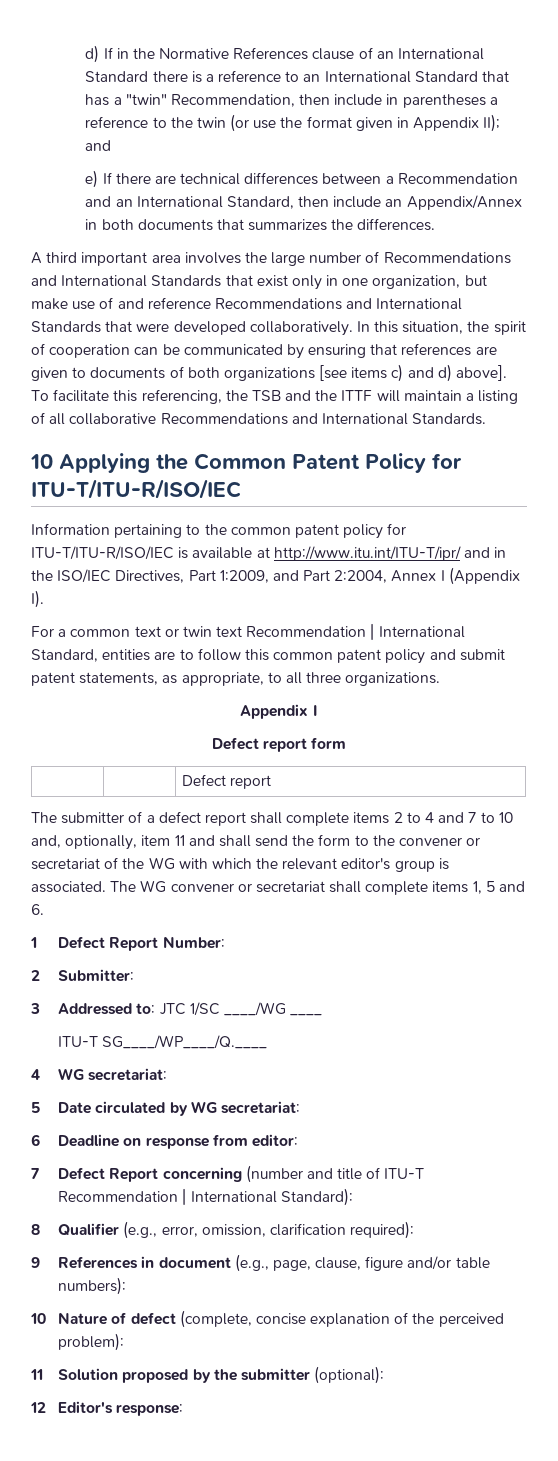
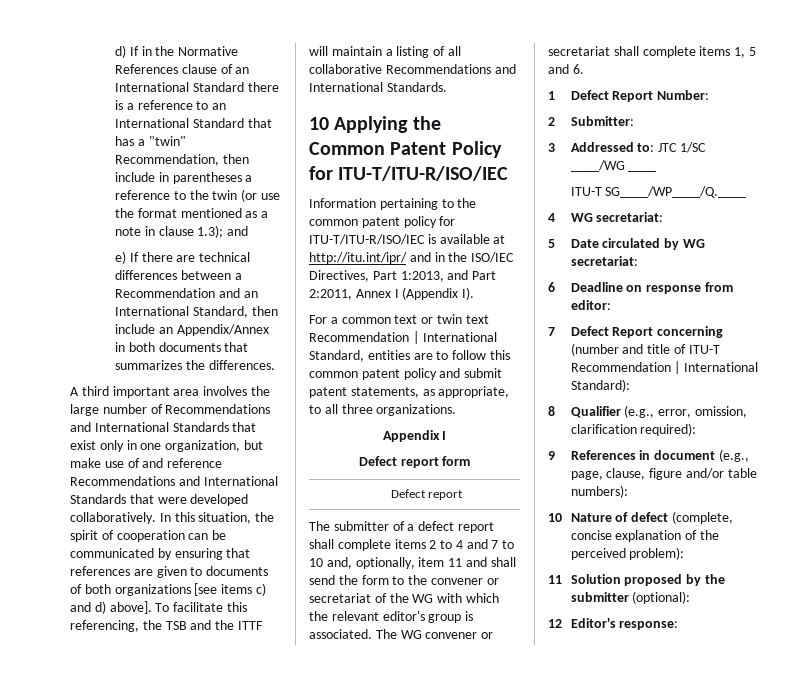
[355,114,501,132] given in Appendix II); -> [180,208,269,218] [115,225,224,238] mentioned as a note in clause 1.3);
[273,546,461,561] http://www.itu.int/ITU-T/ipr/ -> [309,252,407,264] http://itu.int/ipr/
[219,570,269,583] 1:2009, -> [400,271,444,282] 1:2013,
[334,570,388,583] 2:2004, -> [309,289,352,300] 2:2011,

